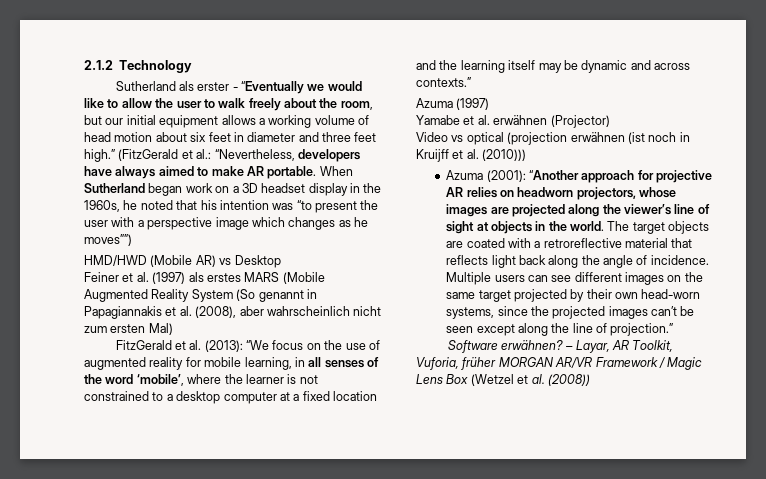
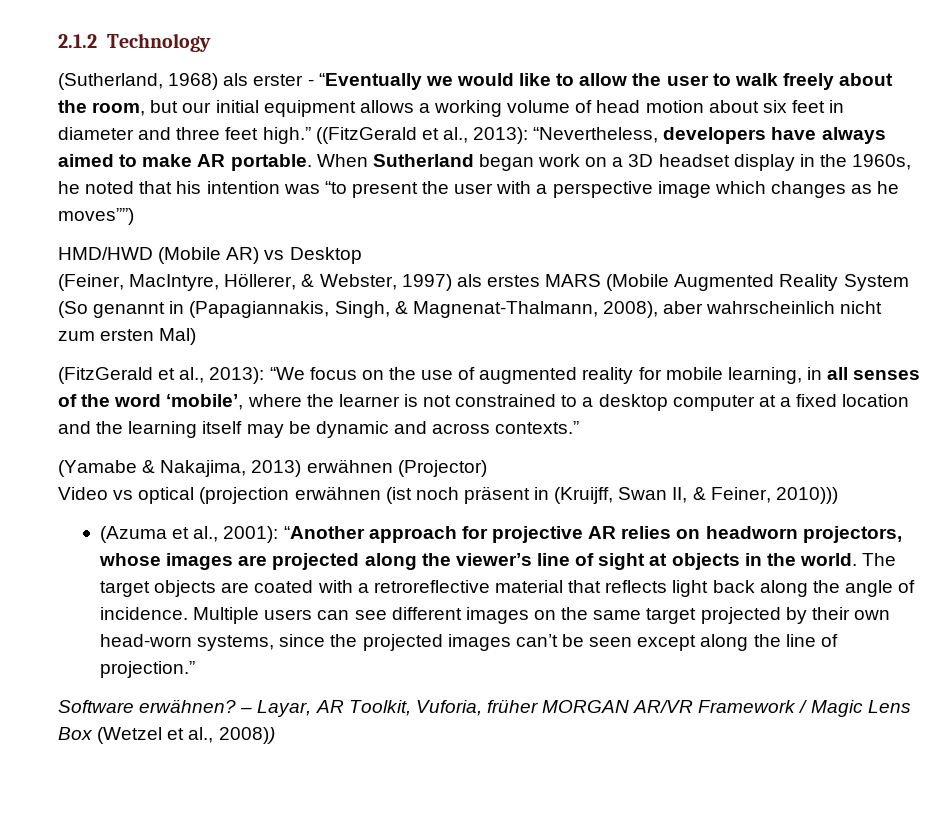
[115,81,176,91] Sutherland -> [58,73,219,90] (Sutherland, 1968)
[118,149,212,161] (FitzGerald et al.: -> [315,127,529,144] ((FitzGerald et al., 2013):
[84,272,186,284] Feiner et al. (1997) -> [58,273,452,291] (Feiner, MacIntyre, Höllerer, & Webster, 1997)
[84,306,237,319] Papagiannakis et al. (2008), -> [189,301,658,318] (Papagiannakis, Singh, & Magnenat-Thalmann, 2008),
[115,340,243,352] FitzGerald et al. (2013): -> [58,367,265,384] (FitzGerald et al., 2013):
[416,98,490,110] [416,115,490,125] Azuma (1997) // Yamabe et al. -> [58,460,302,477] (Yamabe & Nakajima, 2013)
[679,132,690,142] [416,149,527,162] [446,170,526,182] in Kruijff et al. (2010))) // Azuma (2001): -> [463,486,838,504] [100,526,279,543] präsent in (Kruijff, Swan II, & Feiner, 2010))) // (Azuma et al., 2001):
[531,374,590,386] al. (2008)) -> [188,727,275,744] al., 2008))

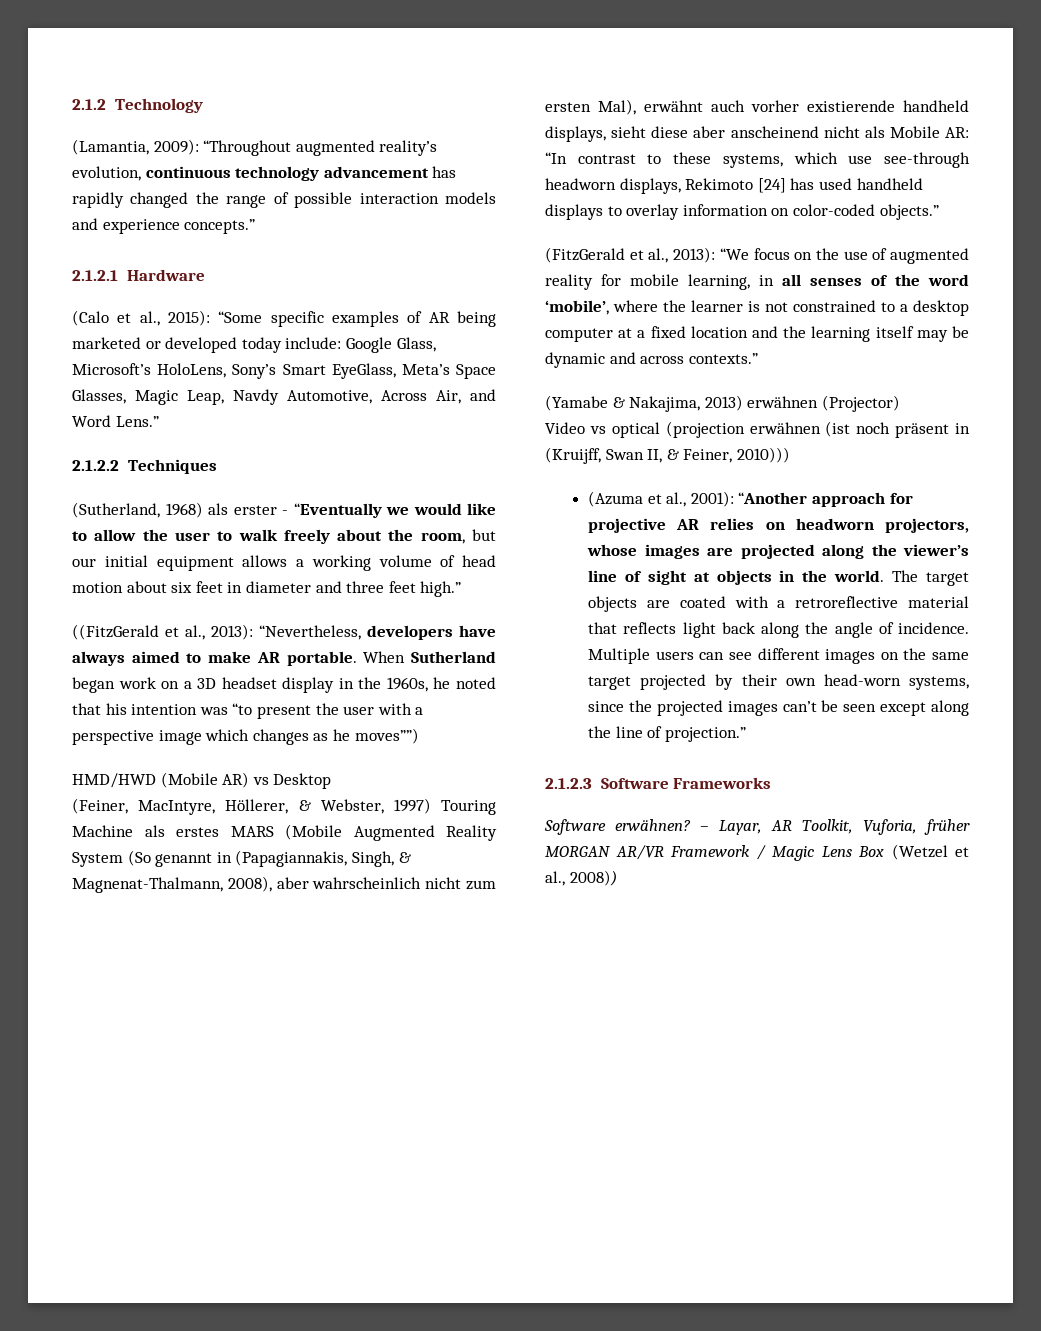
(211, 42) none -> [72,139,438,156] [72,166,457,181] [72,192,496,208] [72,218,256,234] [72,269,205,281] [72,310,496,327] [72,337,436,353] [72,363,496,379] [72,389,496,405] [72,415,159,427] [72,459,217,474] // (Lamantia, 2009): “Throughout augmented reality’s evolution, continuous technology advancement has rapidly changed the range of possible interaction models and experience concepts.” // 2.1.2.1 Hardware // (Calo et al., 2015): “Some specific examples of AR being marketed or developed today include: Google Glass, Microsoft’s HoloLens, Sony’s Smart EyeGlass, Meta’s Space Glasses, Magic Leap, Navdy Automotive, Across Air, and Word Lens.” // 2.1.2.2 Techniques
(311, 135) none -> (462, 589) //
(452, 282) none -> [441,800,496,815] [72,825,133,837] Touring Machine
[159,328,197,345] Mal) -> [598,99,969,115] [545,126,969,142] [545,152,970,168] [545,178,923,194] [545,204,939,220] Mal), erwähnt auch vorher existierende handheld displays, sieht diese aber anscheinend nicht als Mobile AR: “In contrast to these systems, which use see-through headworn displays, Rekimoto [24] has used handheld displays to overlay information on color-coded objects.”
(196, 669) none -> [545,777,772,789] // 2.1.2.3 Software Frameworks

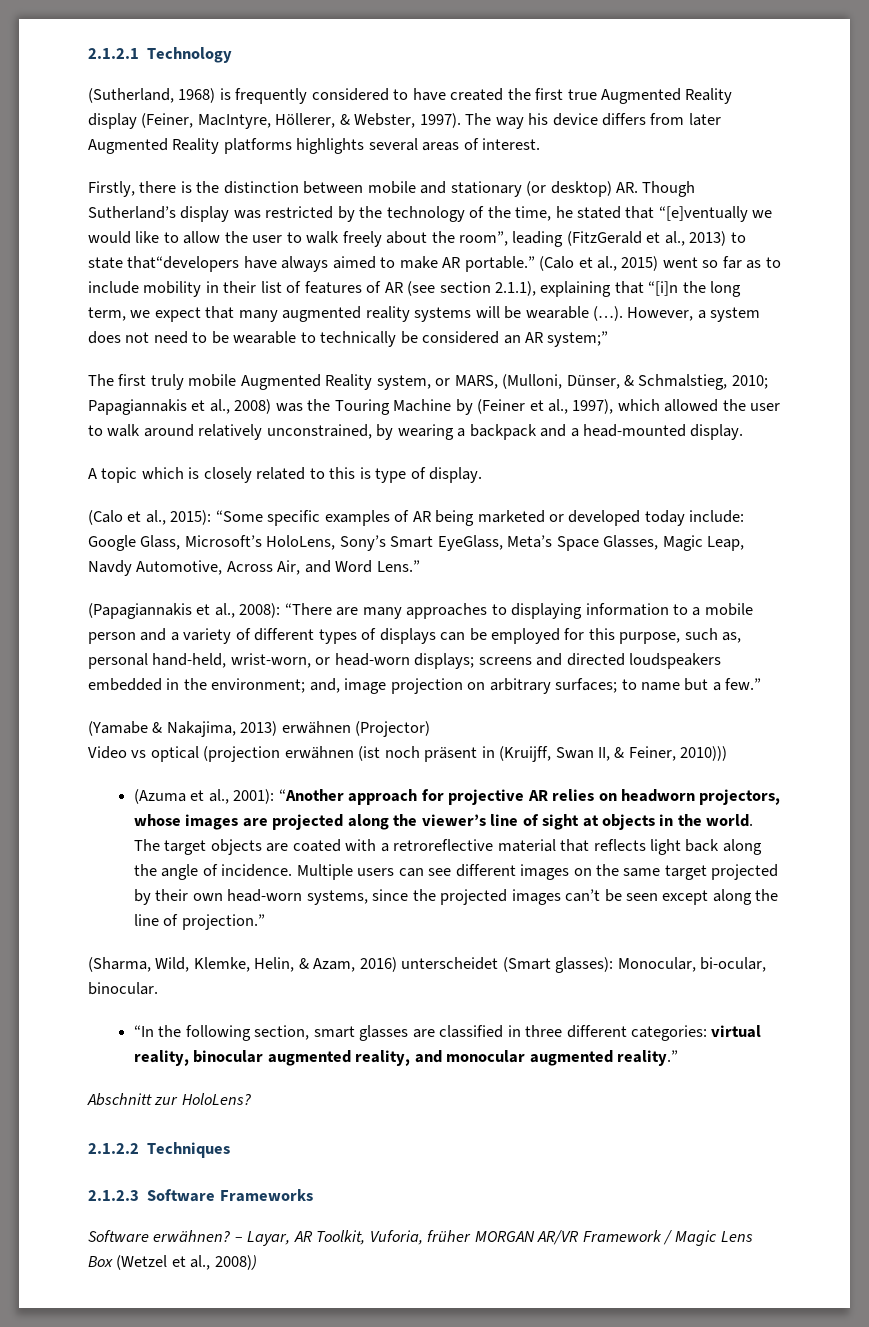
[72,99,106,110] 2.1.2 -> [88,48,139,59] 2.1.2.1
[72,139,438,156] [72,166,457,181] [72,192,496,208] [72,218,256,234] [72,269,205,281] (Lamantia, 2009): “Throughout augmented reality’s evolution, continuous technology advancement has rapidly changed the range of possible interaction models and experience concepts.” // 2.1.2.1 Hardware -> [88,88,733,104] [88,113,721,129] [88,138,541,154] [88,181,696,197] [88,206,773,222] [88,231,746,247] [88,256,781,272] [88,281,742,297] [88,306,761,322] [88,331,609,347] [88,374,768,390] [88,399,781,415] [88,424,744,440] [88,467,483,483] (Sutherland, 1968) is frequently considered to have created the first true Augmented Reality display (Feiner, MacIntyre, Höllerer, & Webster, 1997). The way his device differs from later Augmented Reality platforms highlights several areas of interest. // Firstly, there is the distinction between mobile and stationary (or desktop) AR. Though Sutherland’s display was restricted by the technology of the time, he stated that “[e]ventually we would like to allow the user to walk freely about the room”, leading (FitzGerald et al., 2013) to state that“developers have always aimed to make AR portable.” (Calo et al., 2015) went so far as to include mobility in their list of features of AR (see section 2.1.1), explaining that “[i]n the long term, we expect that many augmented reality systems will be wearable (…). However, a system does not need to be wearable to technically be considered an AR system;” // The first truly mobile Augmented Reality system, or MARS, (Mulloni, Dünser, & Schmalstieg, 2010; Papagiannakis et al., 2008) was the Touring Machine by (Feiner et al., 1997), which allowed the user to walk around relatively unconstrained, by wearing a backpack and a head-mounted display. // A topic which is closely related to this is type of display.
[72,459,217,474] [72,502,496,518] [72,529,496,544] [72,555,496,571] [72,581,462,597] [72,624,496,640] [72,651,497,666] [72,677,497,693] [72,703,424,719] [72,728,419,745] [72,772,332,789] [72,798,496,815] [72,824,497,841] [72,850,411,867] [72,876,496,893] [545,99,969,115] [545,126,969,142] [545,152,970,168] [545,178,923,194] [545,204,939,220] [545,247,969,264] [545,274,969,290] [545,300,969,316] [545,326,969,342] [545,352,758,368] 2.1.2.2 Techniques // (Sutherland, 1968) als erster - “Eventually we would like to allow the user to walk freely about the room, but our initial equipment allows a working volume of head motion about six feet in diameter and three feet high.” // ((FitzGerald et al., 2013): “Nevertheless, developers have always aimed to make AR portable. When Sutherland began work on a 3D headset display in the 1960s, he noted that his intention was “to present the user with a perspective image which changes as he moves””) // HMD/HWD (Mobile AR) vs Desktop // (Feiner, MacIntyre, Höllerer, & Webster, 1997) Touring Machine als erstes MARS (Mobile Augmented Reality System (So genannt in (Papagiannakis, Singh, & Magnenat-Thalmann, 2008), aber wahrscheinlich nicht zum ersten Mal), erwähnt auch vorher existierende handheld displays, sieht diese aber anscheinend nicht als Mobile AR: “In contrast to these systems, which use see-through headworn displays, Rekimoto [24] has used handheld displays to overlay information on color-coded objects.” // (FitzGerald et al., 2013): “We focus on the use of augmented reality for mobile learning, in all senses of the word ‘mobile’, where the learner is not constrained to a desktop computer at a fixed location and the learning itself may be dynamic and across contexts.” -> [88,603,753,619] [88,628,742,644] [88,653,722,669] [88,678,762,694] (Papagiannakis et al., 2008): “There are many approaches to displaying information to a mobile person and a variety of different types of displays can be employed for this purpose, such as, personal hand-held, wrist-worn, or head-worn displays; screens and directed loudspeakers embedded in the environment; and, image projection on arbitrary surfaces; to name but a few.”
(746, 734) none -> [88,957,767,973] [88,982,158,995] [133,1025,762,1041] [133,1050,679,1066] [87,1093,251,1106] [88,1142,231,1158] // (Sharma, Wild, Klemke, Helin, & Azam, 2016) unterscheidet (Smart glasses): Monocular, bi-ocular, binocular. // “In the following section, smart glasses are classified in three different categories: virtual reality, binocular augmented reality, and monocular augmented reality.” // Abschnitt zur HoloLens? // 2.1.2.2 Techniques

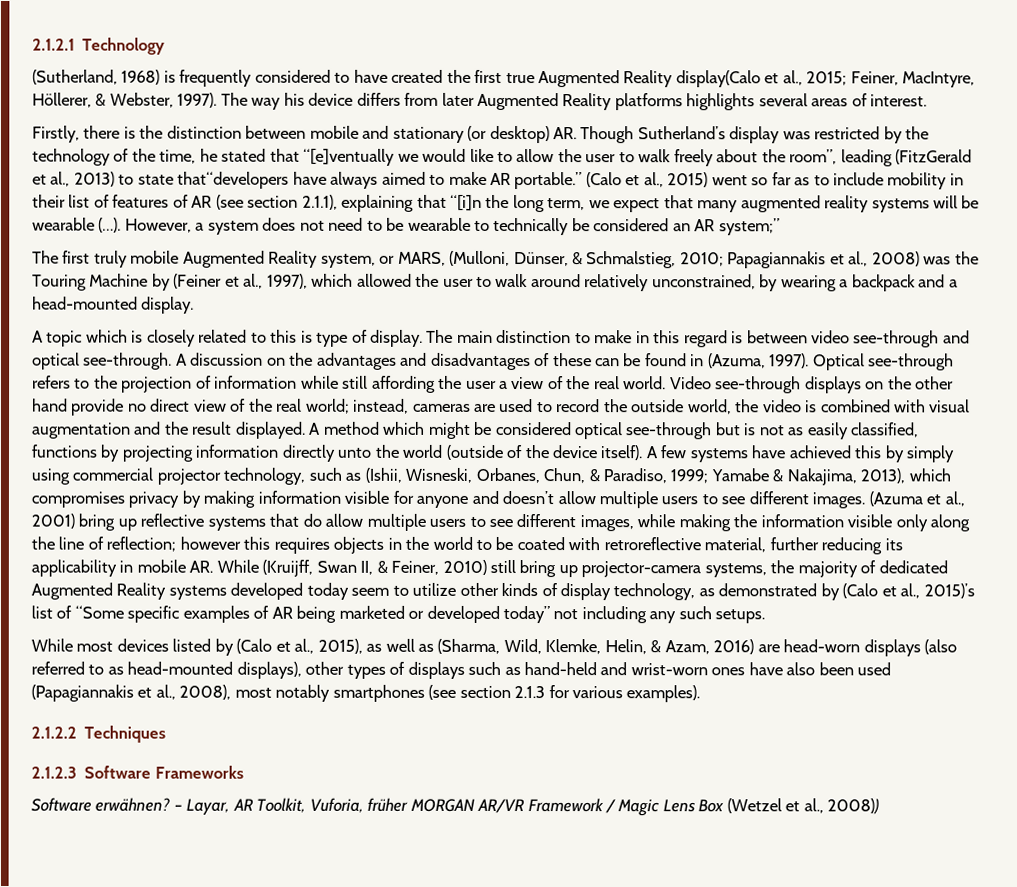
[88,113,194,129] display (Feiner, -> [675,70,899,88] display(Calo et al., 2015; Feiner,
[88,510,212,525] // (Calo et al., 2015): -> [426,329,970,348] [32,352,955,371] [32,375,955,394] [32,398,971,416] [32,421,920,440] [31,444,955,463] [31,467,951,486] [31,490,965,509] [31,513,971,532] [31,536,903,555] [31,559,948,578] [31,582,975,601] [31,605,73,619] The main distinction to make in this regard is between video see-through and optical see-through. A discussion on the advantages and disadvantages of these can be found in (Azuma, 1997). Optical see-through refers to the projection of information while still affording the user a view of the real world. Video see-through displays on the other hand provide no direct view of the real world; instead, cameras are used to record the outside world, the video is combined with visual augmentation and the result displayed. A method which might be considered optical see-through but is not as easily classified, functions by projecting information directly unto the world (outside of the device itself). A few systems have achieved this by simply using commercial projector technology, such as (Ishii, Wisneski, Orbanes, Chun, & Paradiso, 1999; Yamabe & Nakajima, 2013), which compromises privacy by making information visible for anyone and doesn’t allow multiple users to see different images. (Azuma et al., 2001) bring up reflective systems that do allow multiple users to see different images, while making the information visible only along the line of reflection; however this requires objects in the world to be coated with retroreflective material, further reducing its applicability in mobile AR. While (Kruijff, Swan II, & Feiner, 2010) still bring up projector-camera systems, the majority of dedicated Augmented Reality systems developed today seem to utilize other kinds of display technology, as demonstrated by (Calo et al., 2015)’s list of
[644,510,745,526] [88,535,745,551] [88,560,420,576] [88,603,753,619] [88,628,742,644] [88,653,722,669] [88,678,762,694] [88,721,431,737] [88,746,728,762] [133,789,781,805] [133,814,754,830] [133,839,762,855] [133,864,779,880] [133,889,779,905] [133,914,265,930] today include: Google Glass, Microsoft’s HoloLens, Sony’s Smart EyeGlass, Meta’s Space Glasses, Magic Leap, Navdy Automotive, Across Air, and Word Lens.” // (Papagiannakis et al., 2008): “There are many approaches to displaying information to a mobile person and a variety of different types of displays can be employed for this purpose, such as, personal hand-held, wrist-worn, or head-worn displays; screens and directed loudspeakers embedded in the environment; and, image projection on arbitrary surfaces; to name but a few.” // (Yamabe & Nakajima, 2013) erwähnen (Projector) // Video vs optical (projection erwähnen (ist noch präsent in (Kruijff, Swan II, & Feiner, 2010))) // (Azuma et al., 2001): “Another approach for projective AR relies on headworn projectors, whose images are projected along the viewer’s line of sight at objects in the world. The target objects are coated with a retroreflective material that reflects light back along the angle of incidence. Multiple users can see different images on the same target projected by their own head-worn systems, since the projected images can’t be seen except along the line of projection.” // -> [503,605,766,624] [31,638,435,656] today” not including any such setups. // While most devices listed by (Calo et al., 2015), as well as
[401,957,767,973] [88,982,158,995] [133,1025,762,1041] [133,1050,679,1066] [87,1093,251,1106] unterscheidet (Smart glasses): Monocular, bi-ocular, binocular. // “In the following section, smart glasses are classified in three different categories: virtual reality, binocular augmented reality, and monocular augmented reality.” // Abschnitt zur HoloLens? -> [757,639,958,657] [31,661,892,679] [31,684,701,703] are head-worn displays (also referred to as head-mounted displays), other types of displays such as hand-held and wrist-worn ones have also been used (Papagiannakis et al., 2008), most notably smartphones (see section 2.1.3 for various examples).

